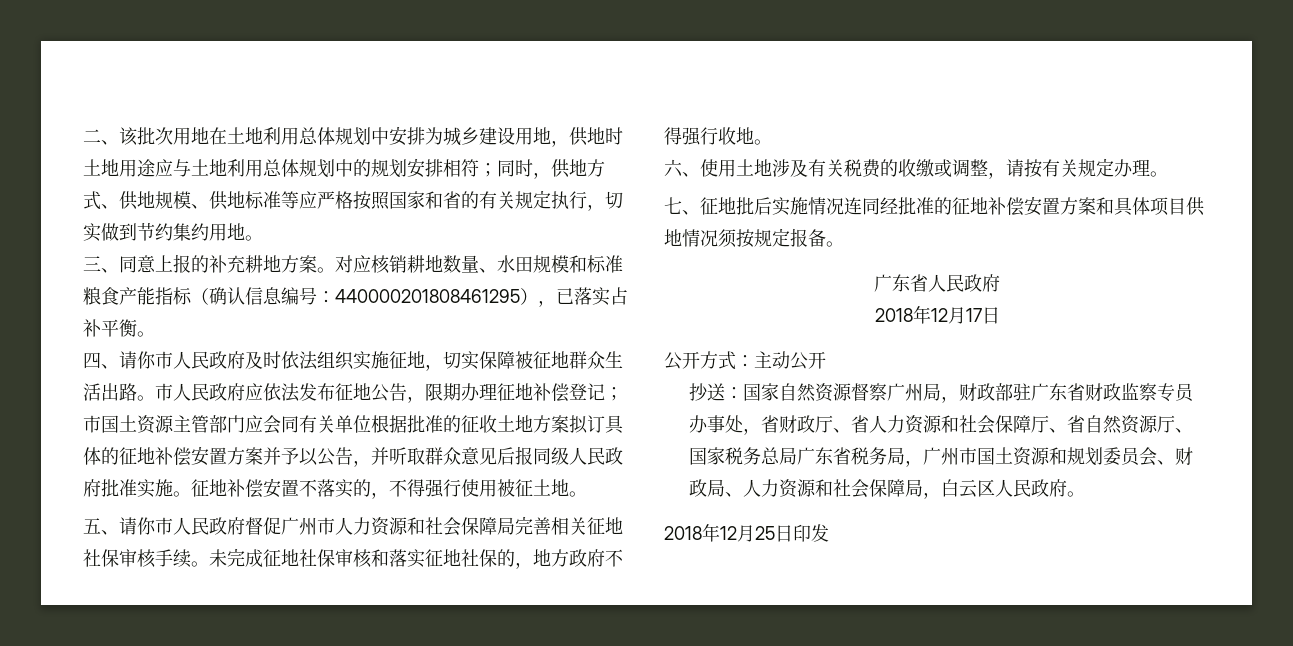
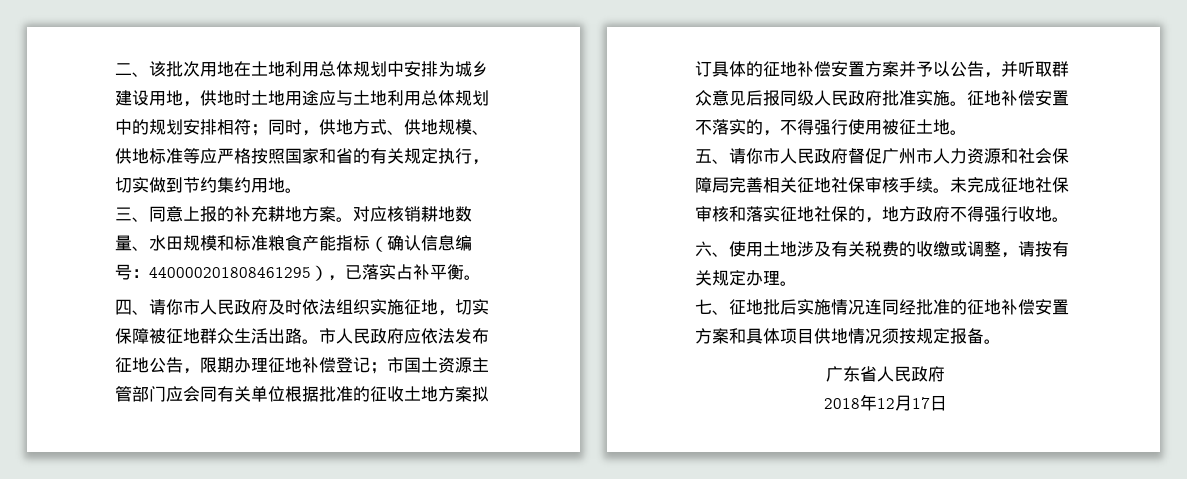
[664,351,826,370] [688,383,1195,403] [688,415,1193,435] [688,447,1193,467] [688,479,1085,499] [664,523,829,542] // 公开方式：主动公开 // 抄送：国家自然资源督察广州局，财政部驻广东省财政监察专员办事处，省财政厅、省人力资源和社会保障厅、省自然资源厅、国家税务总局广东省税务局，广州市国土资源和规划委员会、财政局、人力资源和社会保障局，白云区人民政府。 // 2018年12月25日印发 -> (947, 403) none

